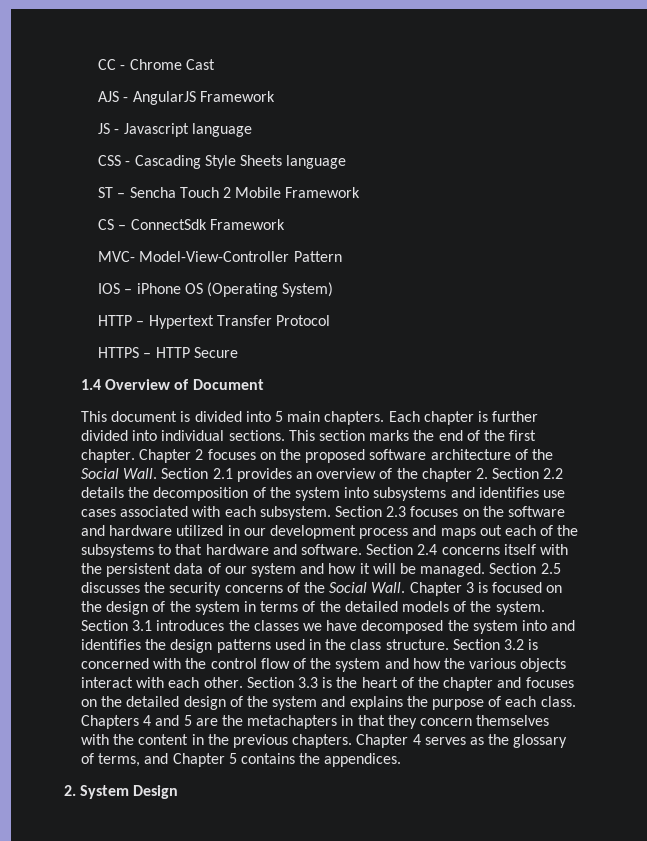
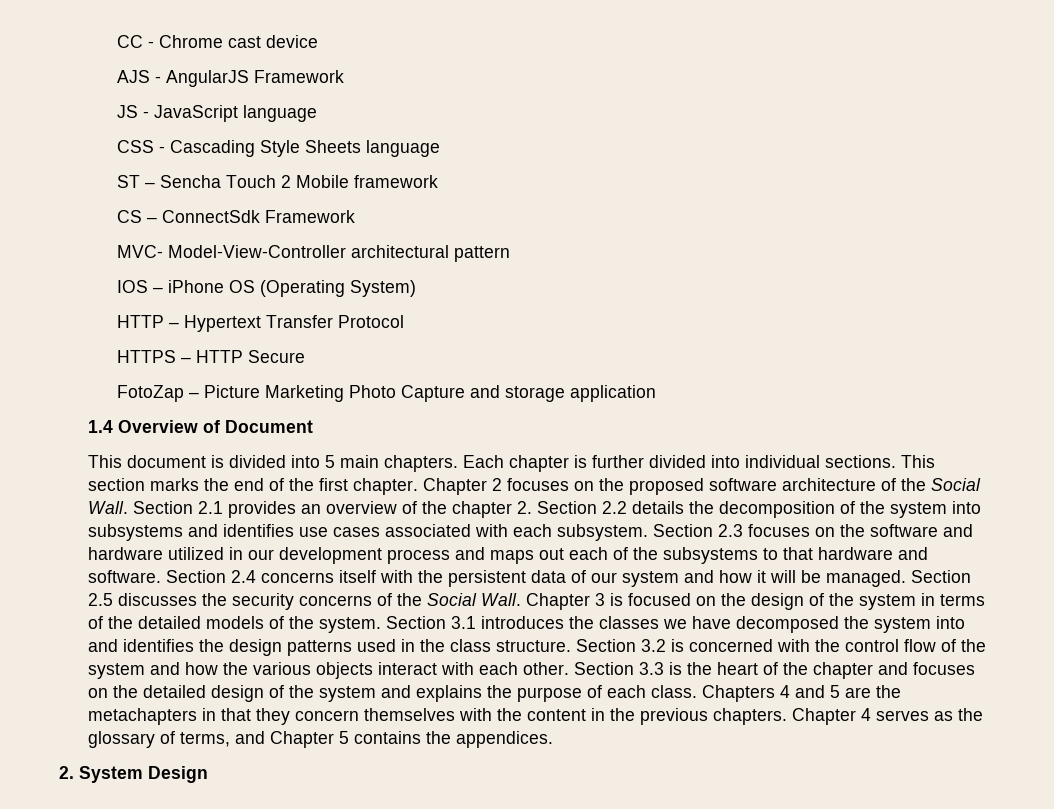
[185,59,215,70] Cast -> [228,35,319,48] cast device
[123,123,189,137] Javascript -> [154,105,239,122] JavaScript
[285,187,361,198] Framework -> [354,175,439,188] framework
[293,251,342,262] Pattern -> [351,245,511,262] architectural pattern
(238, 352) none -> [117,385,657,402] // FotoZap – Picture Marketing Photo Capture and storage application

